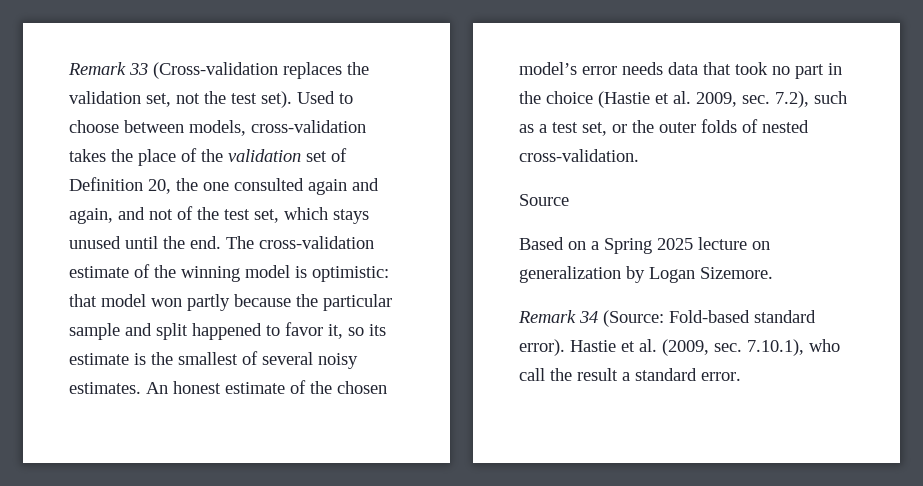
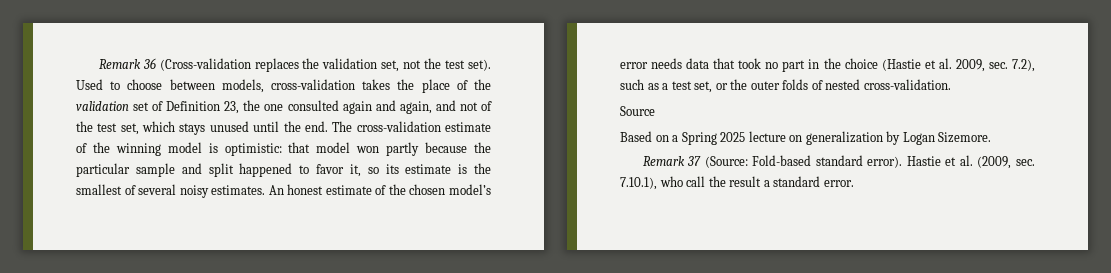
[68,62,148,75] Remark 33 -> [98,58,156,69] Remark 36
[148,179,171,194] 20, -> [224,101,240,114] 23,
[579,311,598,323] 34 -> [687,156,702,166] 37

